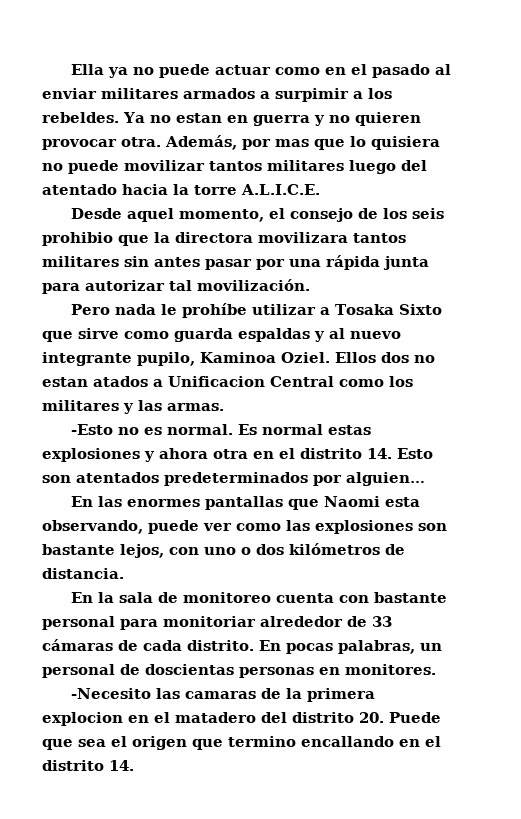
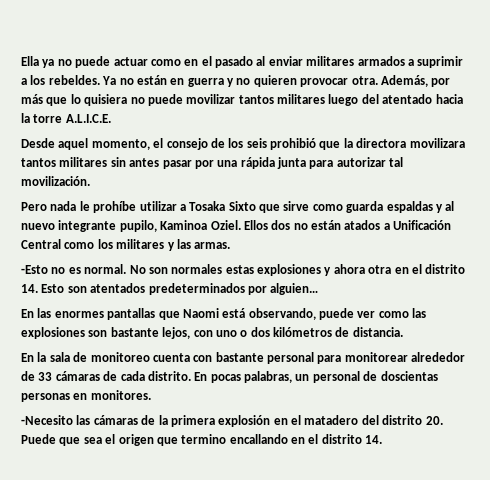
[275,88,349,102] surpimir -> [417,56,464,68] suprimir
[175,113,222,123] estan -> [136,75,167,85] están
[275,139,309,147] mas -> [21,94,43,104] más
[42,232,113,246] prohibio -> [270,138,316,150] prohibió
[42,377,88,387] estan -> [311,220,341,230] están
[168,376,265,387] Unificacion -> [393,220,452,230] Unificación
[238,424,324,435] Es normal -> [129,264,223,274] No son normales
[385,497,421,507] esta -> [222,308,246,318] está
[163,616,256,627] monitoriar -> [344,352,408,362] monitorear
[185,691,257,699] camaras -> [93,415,138,425] cámaras
[42,712,123,726] explocion -> [218,415,271,427] explosión

